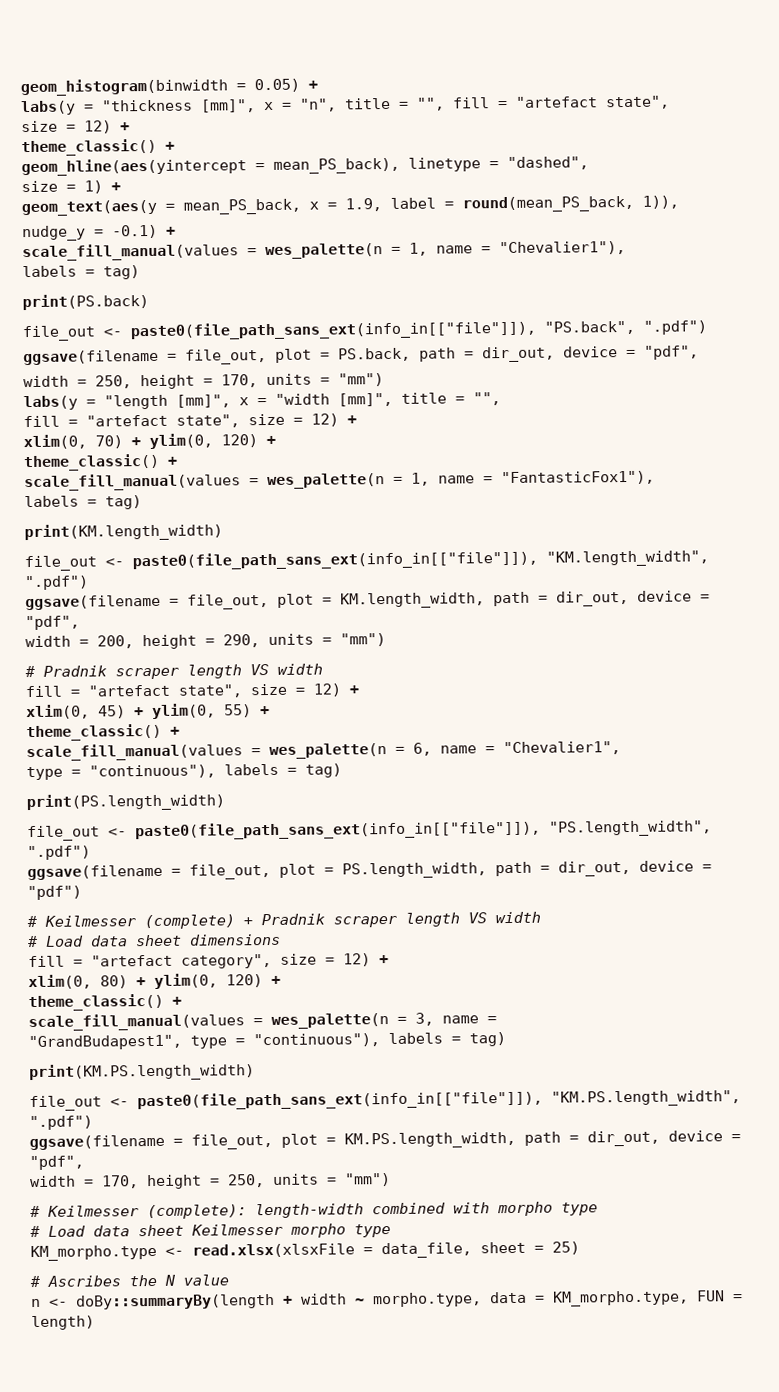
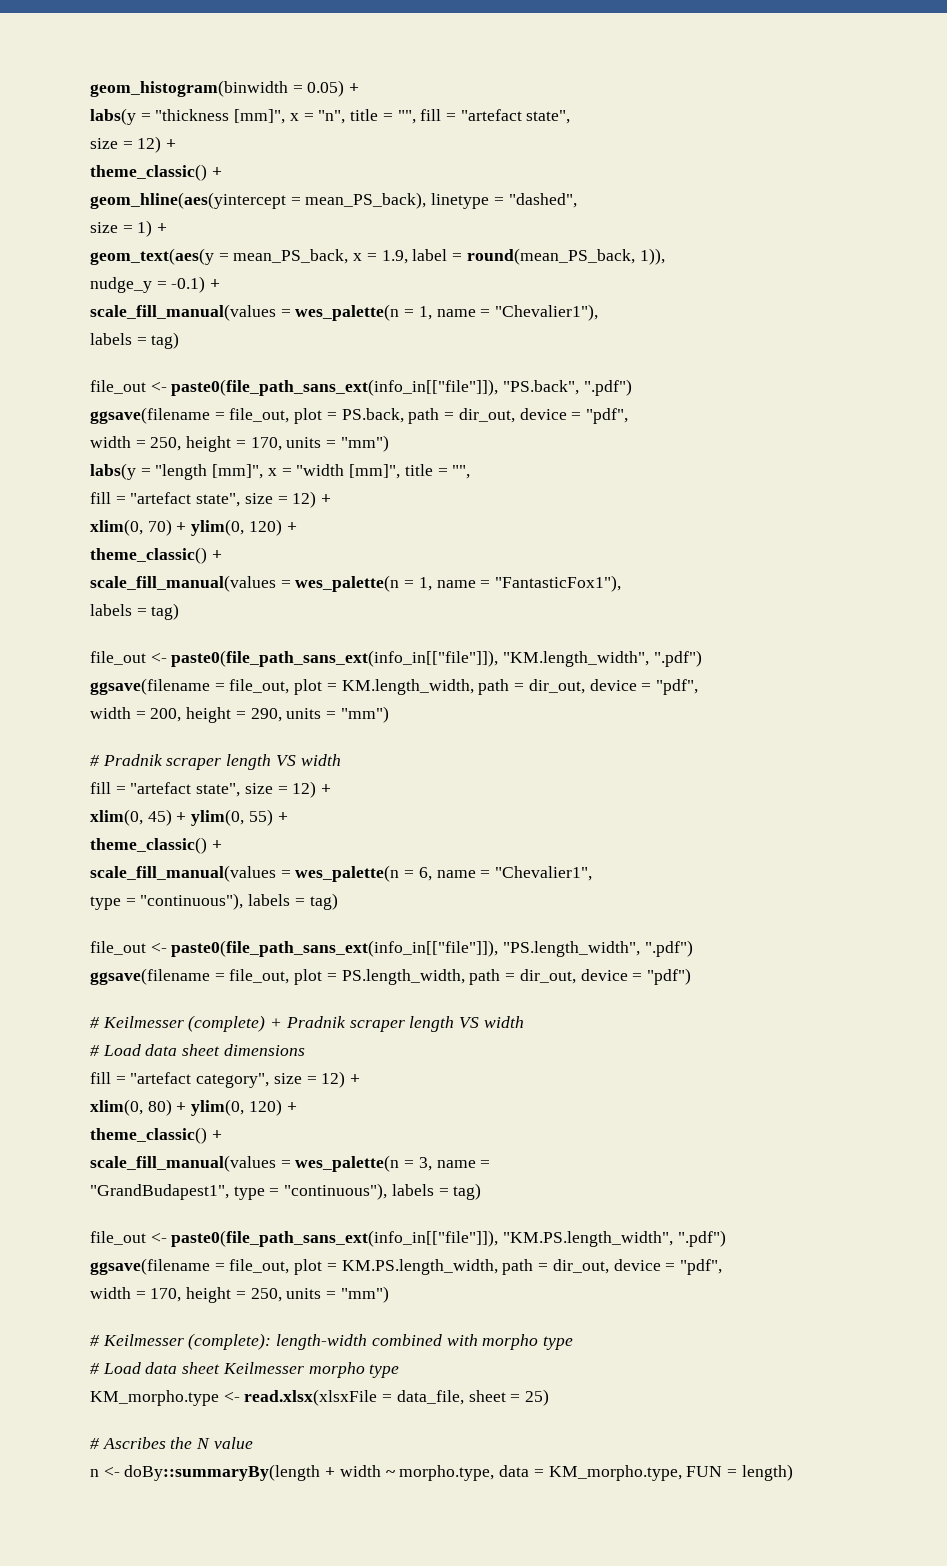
[22,294,149,311] // print(PS.back) -> (180, 340) none
[24,523,223,542] // print(KM.length_width) -> (180, 611) none
[26,793,225,812] // print(PS.length_width) -> (338, 901) none
[29,1063,255,1082] // print(KM.PS.length_width) -> (482, 1191) none

